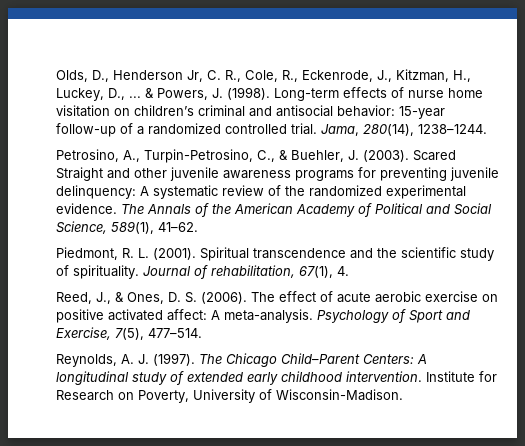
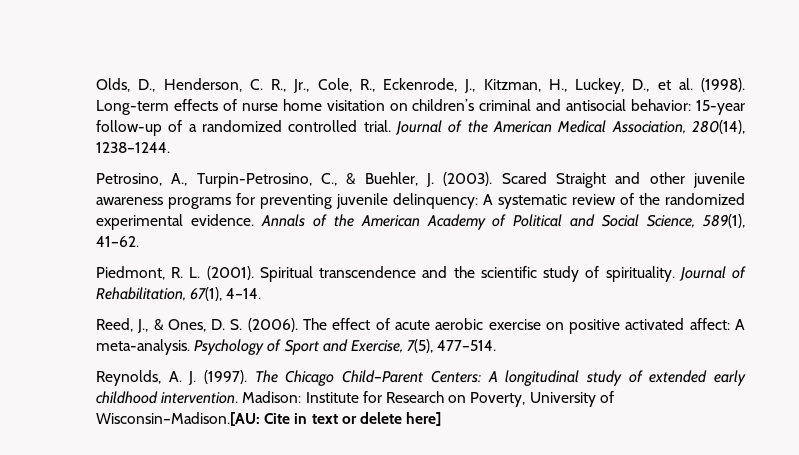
[112,70,203,82] Henderson Jr, -> [163,78,242,92] Henderson,
(241, 76) none -> [293,79,310,93] Jr.,
[128,88,223,100] ... & Powers, J. -> [657,78,693,90] et al.
[320,124,359,136] Jama, -> [395,120,686,135] Journal of the American Medical Association,
[120,204,144,214] The -> (254, 220) none
[210,265,349,278] rehabilitation, 67(1), 4. -> [96,287,262,301] Rehabilitation, 67(1), 4–14.
(422, 376) none -> [242,391,302,403] Madison:
[275,389,403,401] Wisconsin-Madison. -> [96,412,442,426] Wisconsin–Madison.[AU: Cite in text or delete here]

